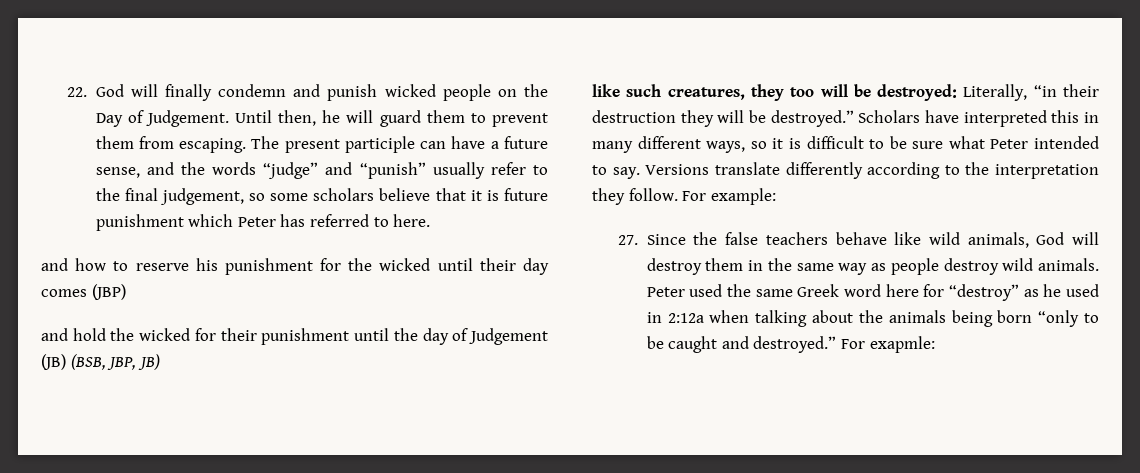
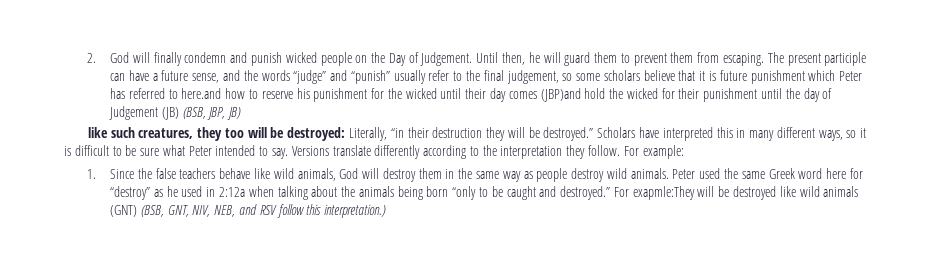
[67,87,88,97] 22. -> [87,53,97,63] 2.
[393,214,431,227] [41,258,68,271] here. // and -> [181,88,222,99] here.and
[91,284,126,300] [41,328,68,341] (JBP) // and -> [540,88,581,102] (JBP)and
[618,235,639,245] 27. -> [87,169,97,179] 1.
[869,336,935,353] exapmle: -> [632,186,859,200] [110,204,387,218] exapmle:They will be destroyed like wild animals (GNT) (BSB, GNT, NIV, NEB, and RSV follow this interpretation.)

